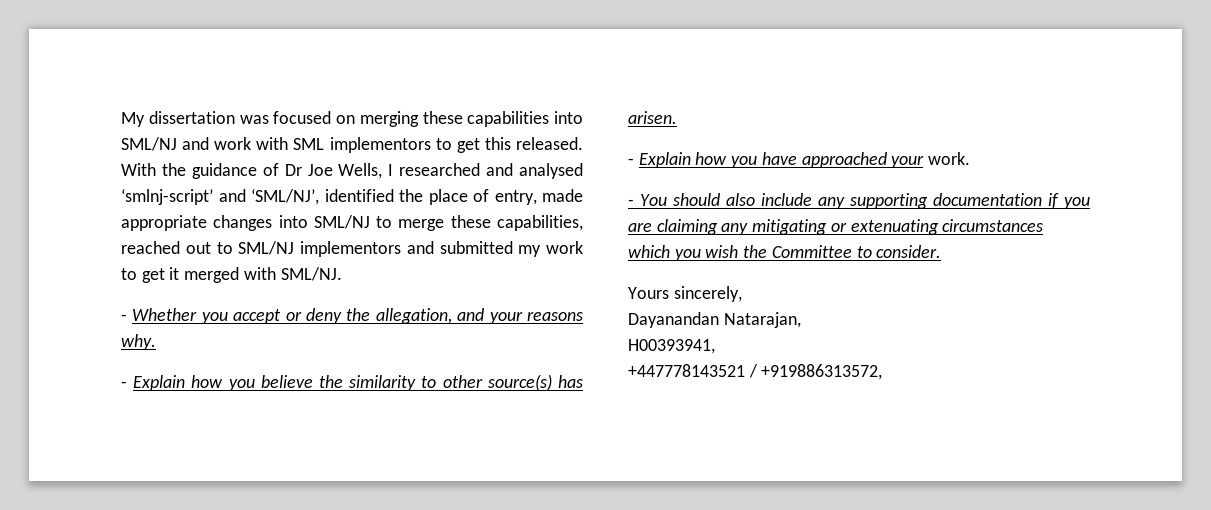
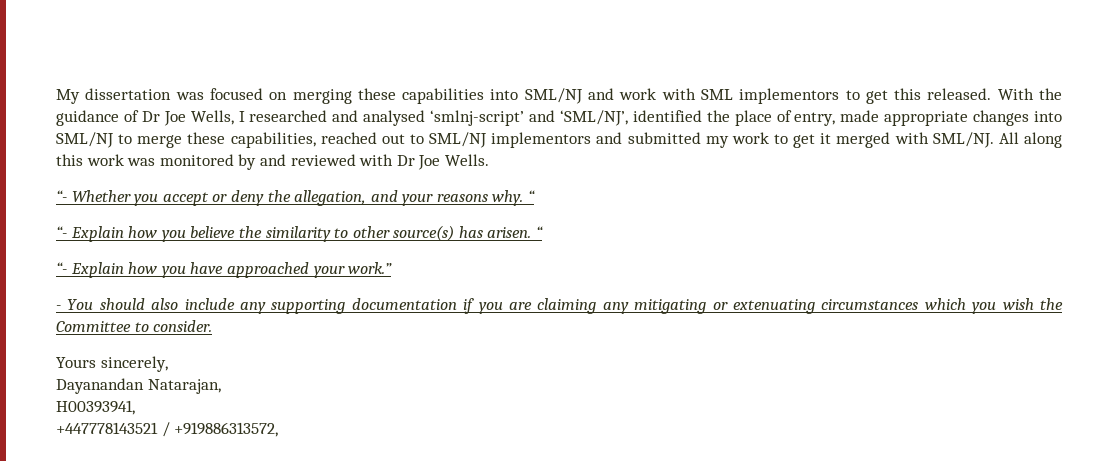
[121,314,127,321] // - -> [998,132,1062,148] [56,154,489,170] [56,190,67,202] All along this work was monitored by and reviewed with Dr Joe Wells. // “-
[121,381,127,388] // - -> [528,190,536,202] [56,226,67,238] “ // “-
[628,158,634,165] // - -> [536,226,544,238] [56,262,67,274] “ // “-
[928,152,971,165] work. -> [348,262,393,274] work.”

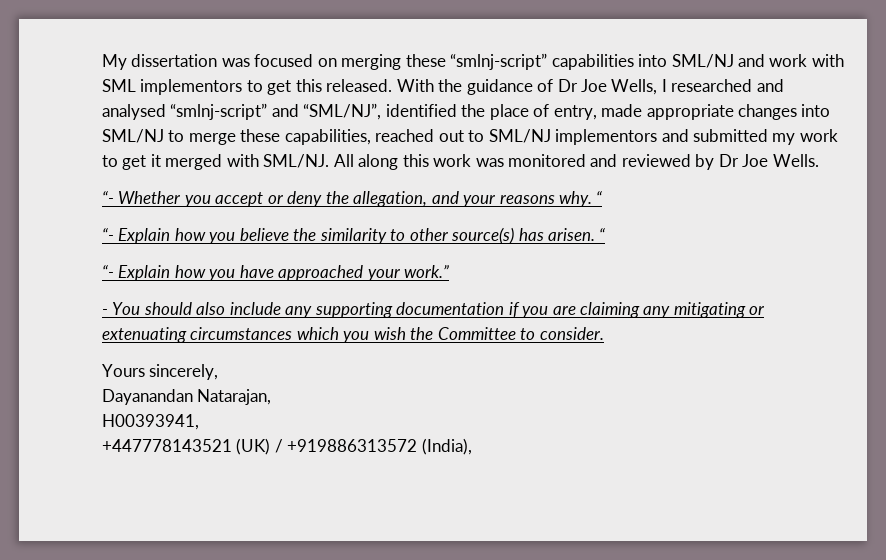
(396, 94) none -> [450,53,548,70] “smlnj-script”
[430,110,628,126] ‘smlnj-script’ and ‘SML/NJ’, -> [170,103,382,120] “smlnj-script” and “SML/NJ”,
[238,154,257,170] by -> (587, 160) none
[359,154,394,166] with -> [695,154,715,170] by
[161,422,279,437] / +919886313572, -> [236,438,472,455] (UK) / +919886313572 (India),

